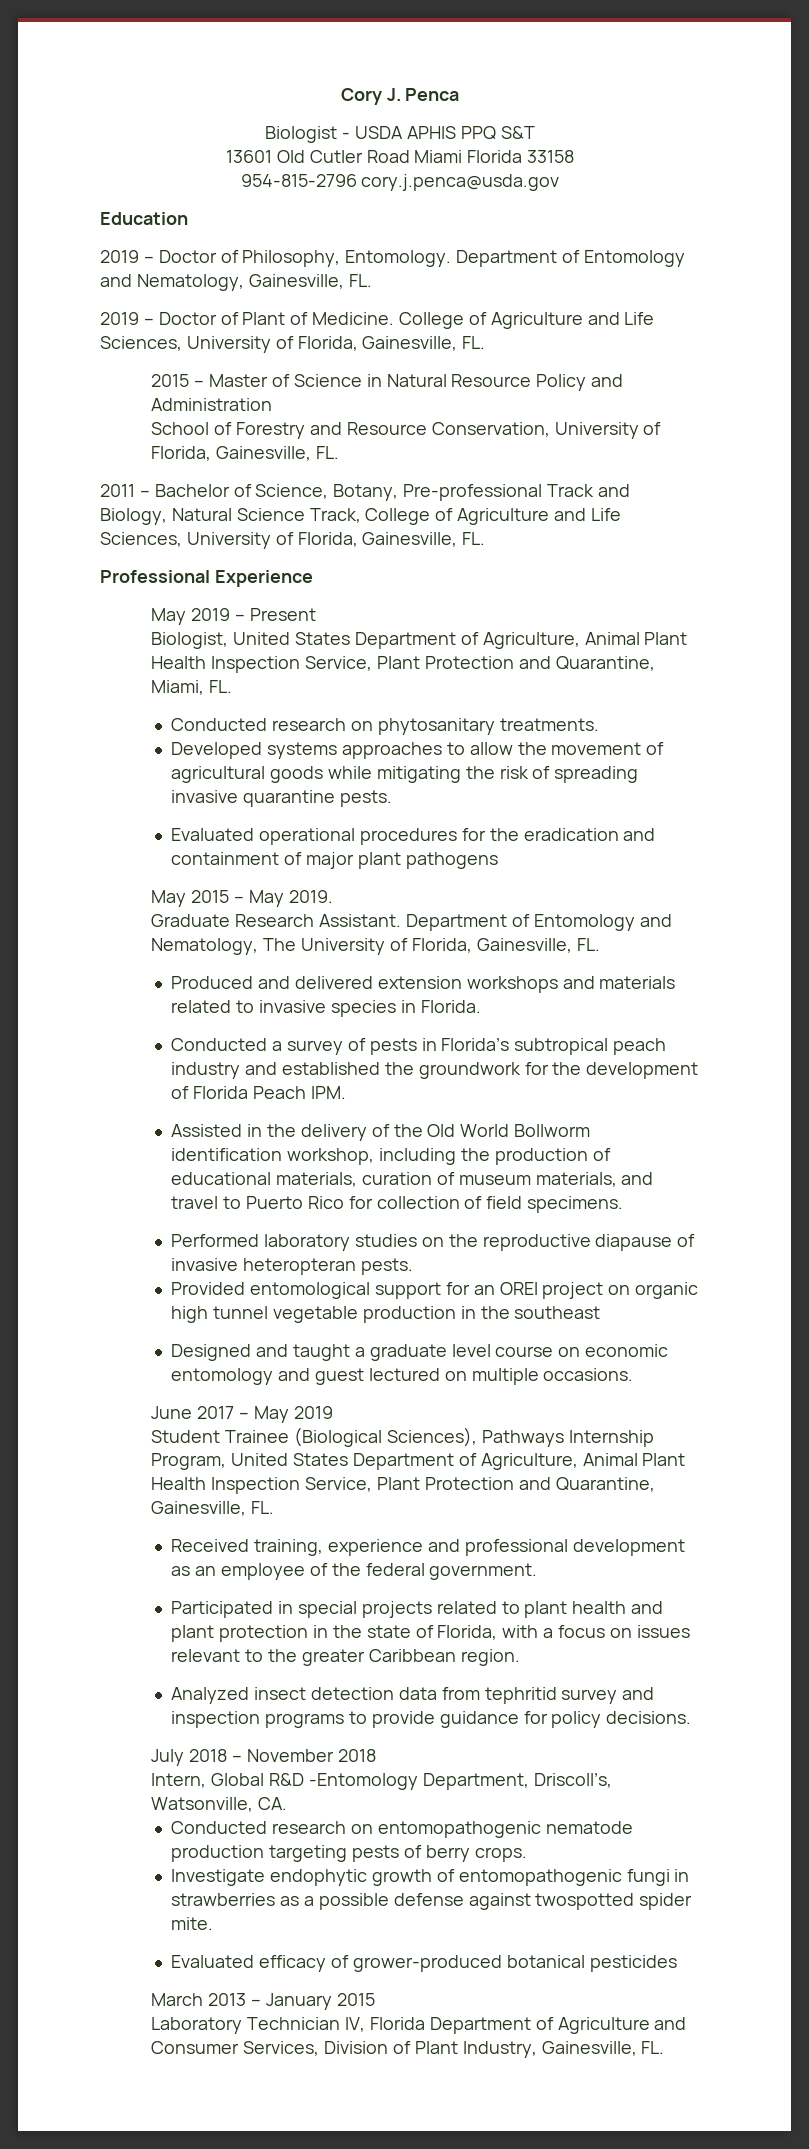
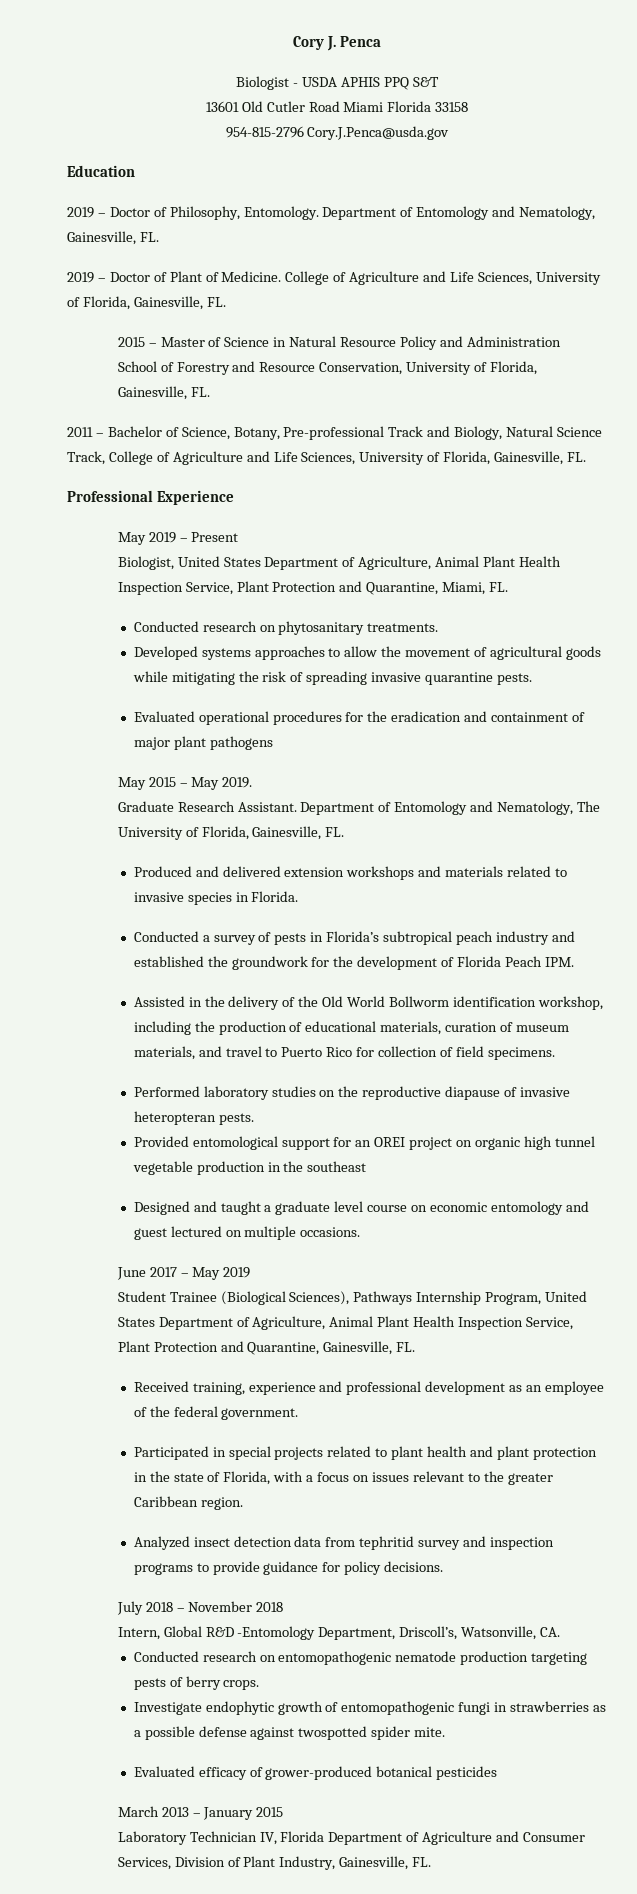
[361,174,560,191] cory.j.penca@usda.gov -> [307,126,450,140] Cory.J.Penca@usda.gov

